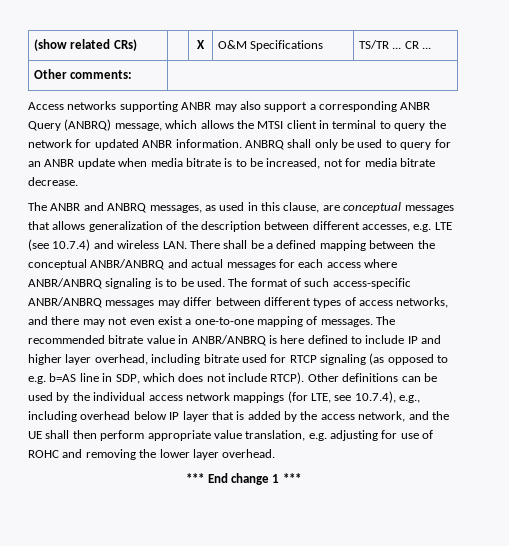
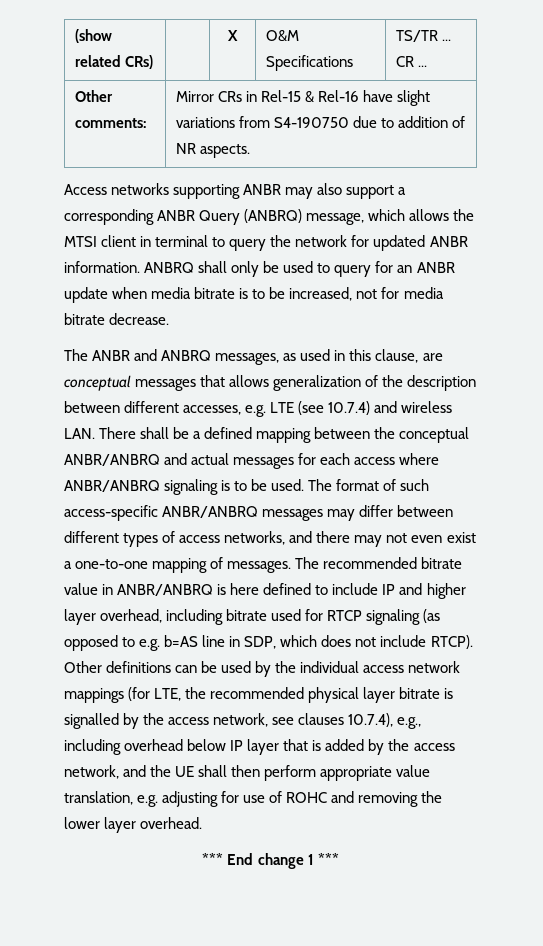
(133, 74) none -> [175,90,431,106] [175,116,466,128] [175,143,250,158] Mirror CRs in Rel-15 & Rel-16 have slight variations from S4-190750 due to addition of NR aspects.
[334,395,352,401] see -> [185,687,454,703] [64,713,345,729] the recommended physical layer bitrate is signalled by the access network, see clauses

